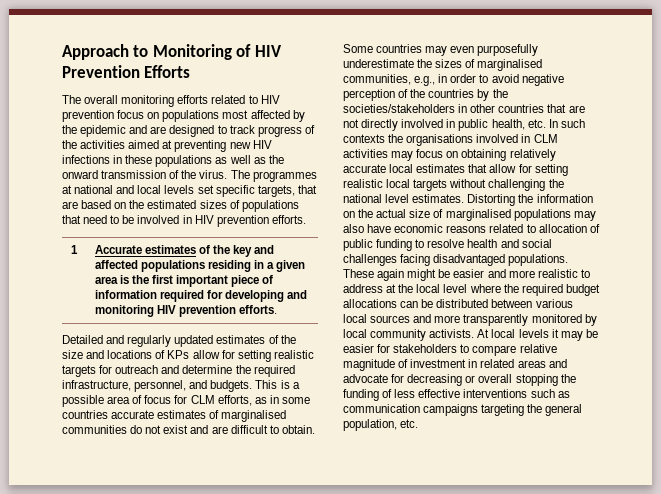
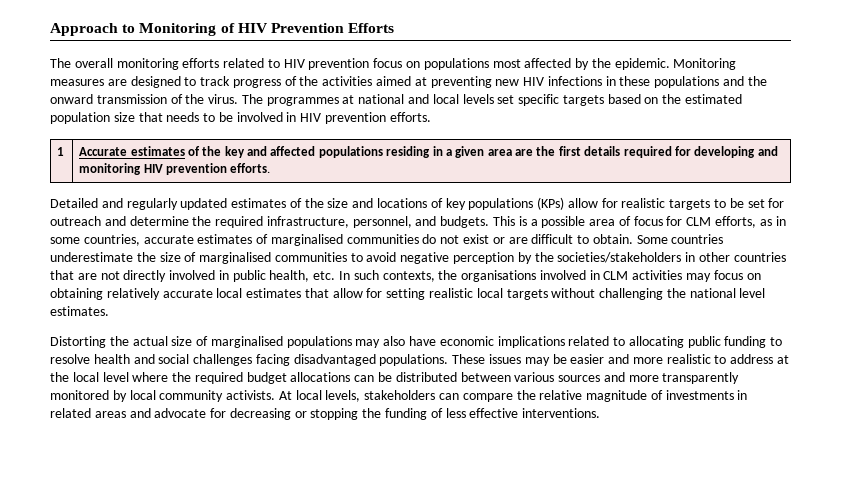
[80,125,148,137] epidemic and -> [614,58,737,70] [50,79,104,86] epidemic. Monitoring measures
[215,155,266,164] as well as -> [723,76,745,86] and
[257,185,317,197] [62,201,78,209] targets, that are -> [562,95,604,106] targets
[199,200,299,212] [62,215,108,224] sizes of populations that need -> [50,112,200,124] population size that needs
[119,275,129,284] is -> [515,149,534,156] are
[176,275,274,287] [94,290,157,299] important piece of information -> [584,146,621,156] details
[167,350,271,362] KPs allow for setting -> [445,197,618,210] key populations (KPs) allow for
(96, 371) none -> [714,198,765,208] to be set
[62,410,108,419] countries -> [83,234,140,246] countries,
[190,425,209,434] and -> [492,237,505,244] or
[425,44,539,56] may even purposefully -> (724, 239) none
[435,59,543,71] [343,74,477,86] sizes of marginalised communities, e.g., in order -> [159,252,347,264] size of marginalised communities
[398,89,475,98] of the countries -> (515, 258) none
[343,134,385,143] contexts -> [382,271,435,282] contexts,
(465, 198) none -> (109, 311) //
[536,194,593,203] [343,209,374,218] information on the -> (129, 341) none
[446,224,600,233] reasons related to allocation of -> [497,336,684,348] implications related to allocating
[377,269,437,281] again might -> [489,354,550,366] issues may
[343,314,367,323] local -> (555, 377) none
[518,329,598,341] [343,344,517,356] levels it may be easier for stakeholders to compare -> [325,390,536,402] levels, stakeholders can compare the
[410,359,467,368] investment -> [665,390,734,400] investments
[478,374,513,383] overall -> (307, 414) none
[463,389,570,398] [343,404,583,416] [343,419,419,431] interventions such as communication campaigns targeting the general population, etc. -> [522,408,601,418] interventions.

